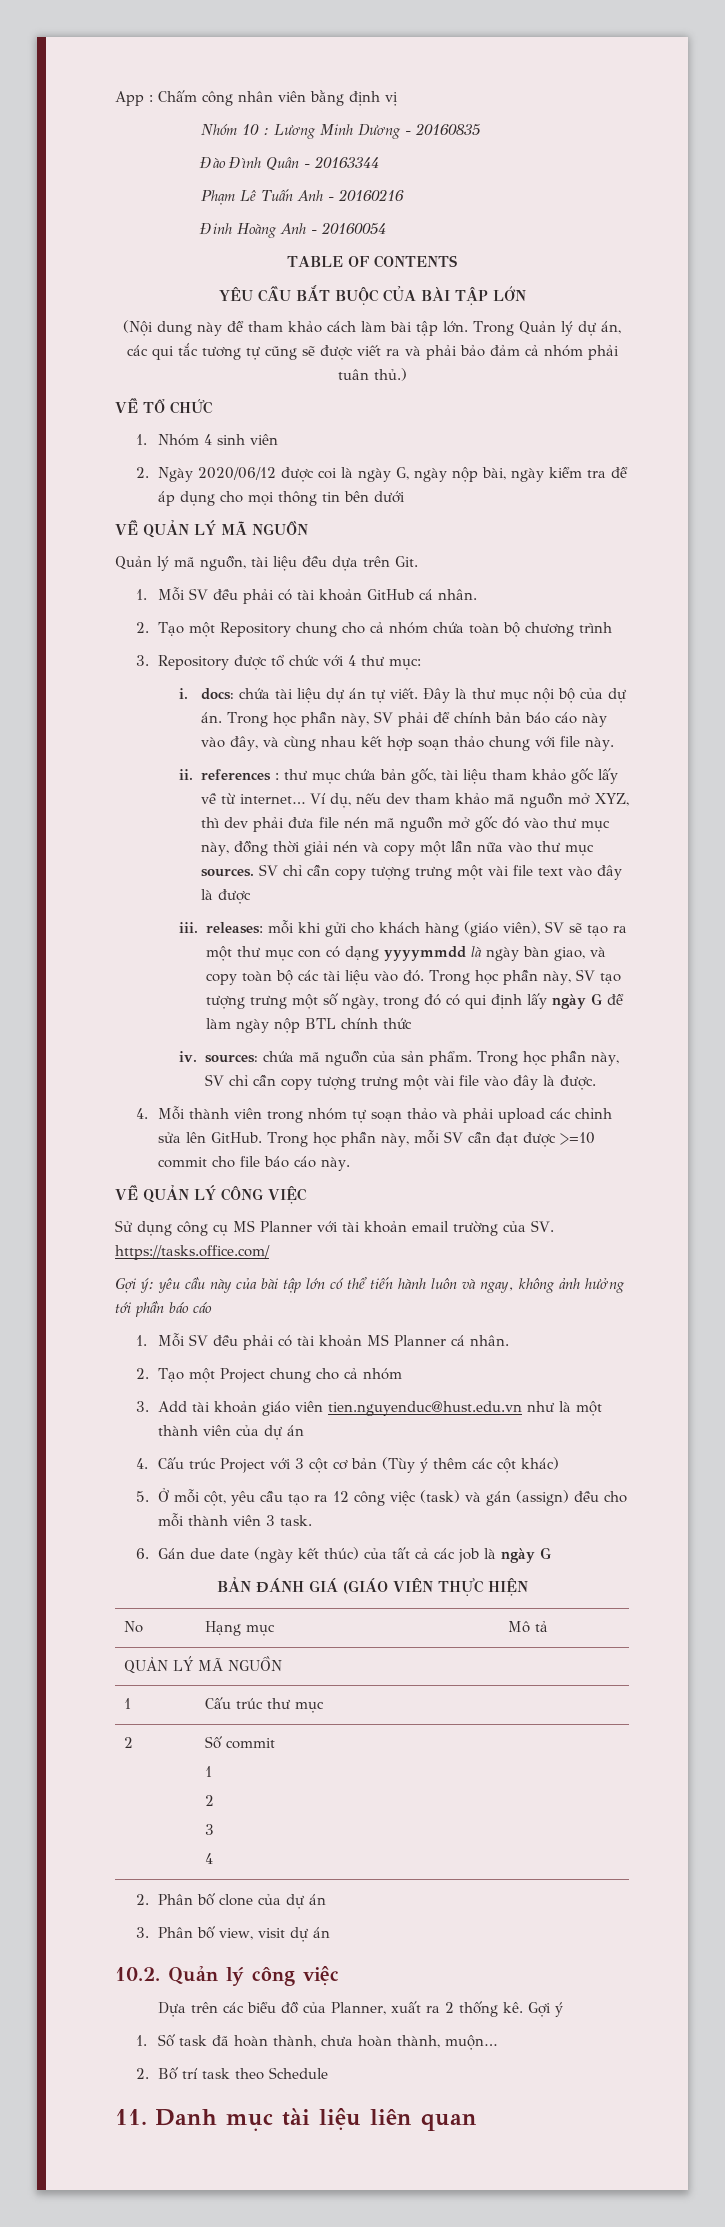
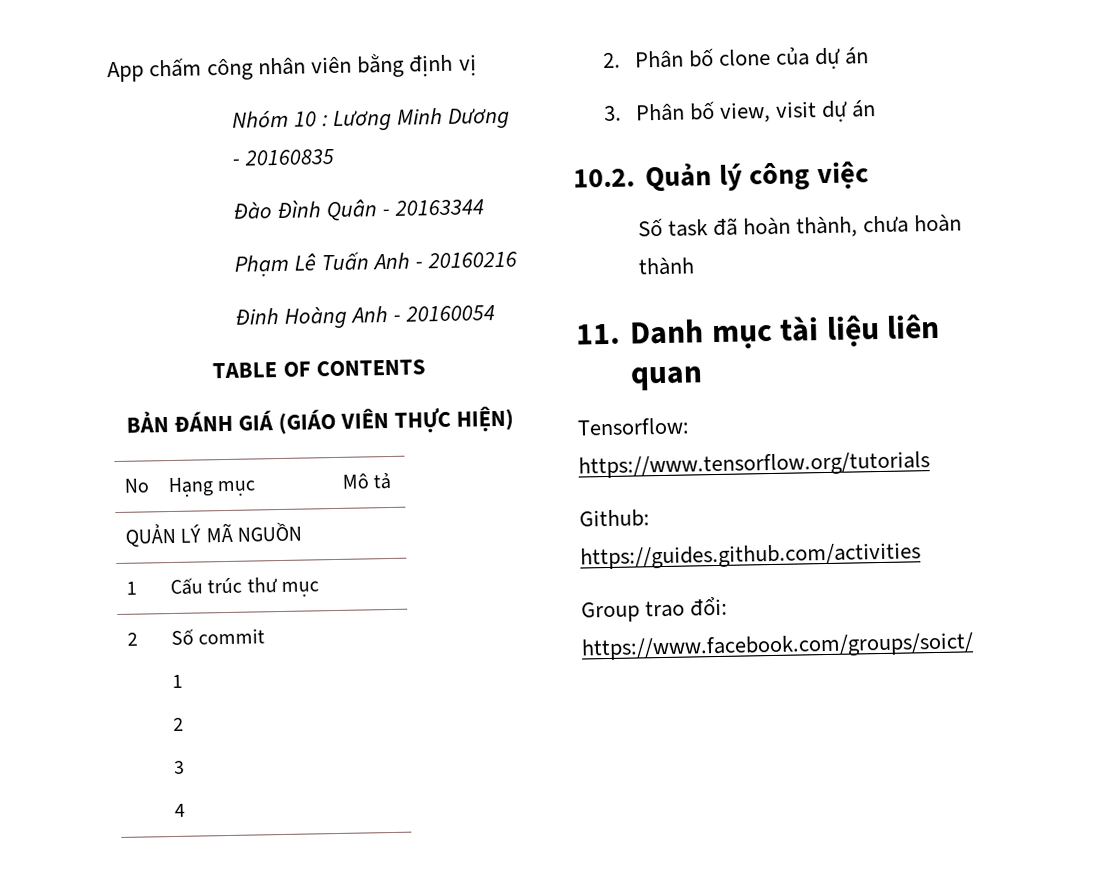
[149,90,197,102] : Chấm -> [149,57,203,78] chấm
[218,285,526,305] [123,320,621,336] [126,343,619,360] [337,368,407,381] [115,398,213,414] [136,434,278,446] [136,467,628,482] [157,491,405,506] [115,520,308,538] [115,555,418,571] [136,587,477,604] [136,622,612,637] [136,655,421,670] [179,688,627,703] [200,711,607,727] [200,736,614,751] [179,768,618,784] [200,792,629,808] [200,816,610,832] [200,840,594,856] [200,864,622,880] [200,889,251,904] [179,920,627,937] [205,946,606,961] [205,969,621,985] [205,993,624,1009] [205,1018,412,1033] [179,1050,619,1066] [204,1074,596,1090] [136,1106,612,1123] [157,1130,595,1147] [157,1156,350,1171] [115,1185,307,1204] [115,1220,554,1236] [115,1245,270,1260] [115,1277,625,1293] [115,1301,212,1317] [136,1333,509,1350] [136,1368,402,1383] [136,1401,602,1416] [157,1425,304,1440] [136,1457,559,1473] [136,1488,627,1506] [157,1513,312,1527] [136,1547,551,1563] // YÊU CẦU BẮT BUỘC CỦA BÀI TẬP LỚN // (Nội dung này để tham khảo cách làm bài tập lớn. Trong Quản lý dự án, các qui tắc tương tự cũng sẽ được viết ra và phải bảo đảm cả nhóm phải tuân thủ.) // VỀ TỔ CHỨC // 1. Nhóm 4 sinh viên // 2. Ngày 2020/06/12 được coi là ngày G, ngày nộp bài, ngày kiểm tra để áp dụng cho mọi thông tin bên dưới // VỀ QUẢN LÝ MÃ NGUỒN // Quản lý mã nguồn, tài liệu đều dựa trên Git. // 1. Mỗi SV đều phải có tài khoản GitHub cá nhân. // 2. Tạo một Repository chung cho cả nhóm chứa toàn bộ chương trình // 3. Repository được tổ chức với 4 thư mục: // i. docs: chứa tài liệu dự án tự viết. Đây là thư mục nội bộ của dự án. Trong học phần này, SV phải để chính bản báo cáo này vào đây, và cùng nhau kết hợp soạn thảo chung với file này. // ii. references : thư mục chứa bản gốc, tài liệu tham khảo gốc lấy về từ internet… Ví dụ, nếu dev tham khảo mã nguồn mở XYZ, thì dev phải đưa file nén mã nguồn mở gốc đó vào thư mục này, đồng thời giải nén và copy một lần nữa vào thư mục sources. SV chỉ cần copy tượng trưng một vài file text vào đây là được // iii. releases: mỗi khi gửi cho khách hàng (giáo viên), SV sẽ tạo ra một thư mục con có dạng yyyymmdd là ngày bàn giao, và copy toàn bộ các tài liệu vào đó. Trong học phần này, SV tạo tượng trưng một số ngày, trong đó có qui định lấy ngày G để làm ngày nộp BTL chính thức // iv. sources: chứa mã nguồn của sản phẩm. Trong học phần này, SV chỉ cần copy tượng trưng một vài file vào đây là được. // 4. Mỗi thành viên trong nhóm tự soạn thảo và phải upload các chỉnh sửa lên GitHub. Trong học phần này, mỗi SV cần đạt được >=10 commit cho file báo cáo này. // VỀ QUẢN LÝ CÔNG VIỆC // Sử dụng công cụ MS Planner với tài khoản email trường của SV. https://tasks.office.com/ // Gợi ý: yêu cầu này của bài tập lớn có thể tiến hành luôn và ngay, không ảnh hưởng tới phần báo cáo // 1. Mỗi SV đều phải có tài khoản MS Planner cá nhân. // 2. Tạo một Project chung cho cả nhóm // 3. Add tài khoản giáo viên tien.nguyenduc@hust.edu.vn như là một thành viên của dự án // 4. Cấu trúc Project với 3 cột cơ bản (Tùy ý thêm các cột khác) // 5. Ở mỗi cột, yêu cầu tạo ra 12 công việc (task) và gán (assign) đều cho mỗi thành viên 3 task. // 6. Gán due date (ngày kết thúc) của tất cả các job là ngày G -> (426, 368) none
[487,1578,528,1596] HIỆN -> [456,405,515,432] HIỆN)
[157,2001,563,2017] [136,2035,148,2046] Dựa trên các biểu đồ của Planner, xuất ra 2 thống kê. Gợi ý // 1. -> (869, 175) none
[396,2035,497,2050] [136,2067,328,2080] thành, muộn… // 2. Bố trí task theo Schedule -> [637,256,695,276] thành
(477, 2122) none -> [577,417,690,436] [578,451,930,479] [579,509,650,528] [580,542,921,570] [581,595,729,623] [581,632,974,661] // Tensorflow: https://www.tensorflow.org/tutorials // Github: https://guides.github.com/activities // Group trao đổi: https://www.facebook.com/groups/soict/

